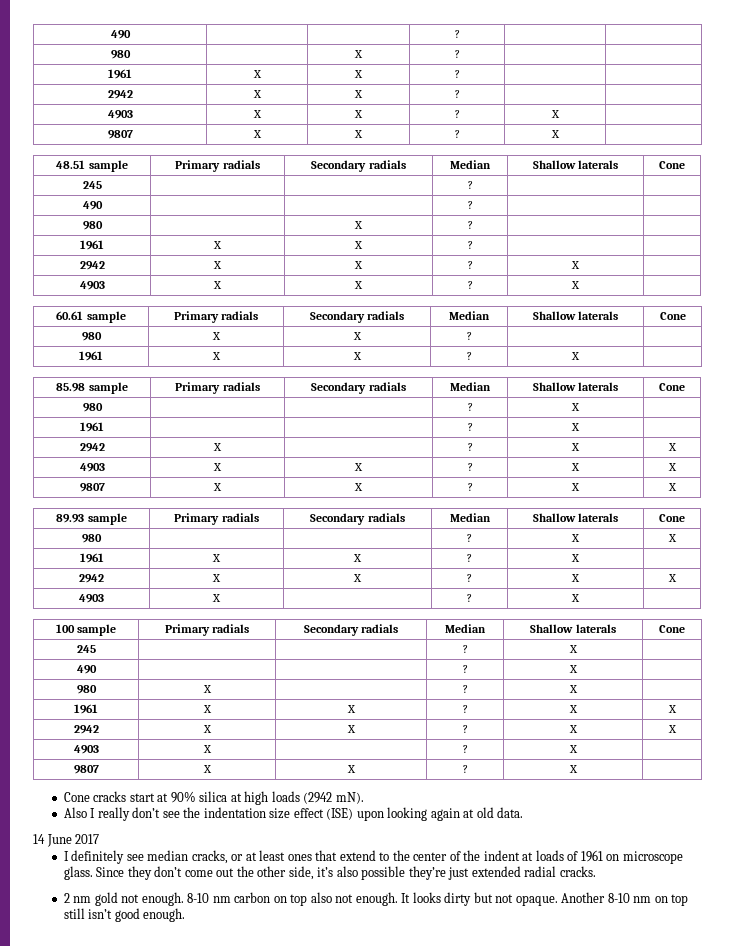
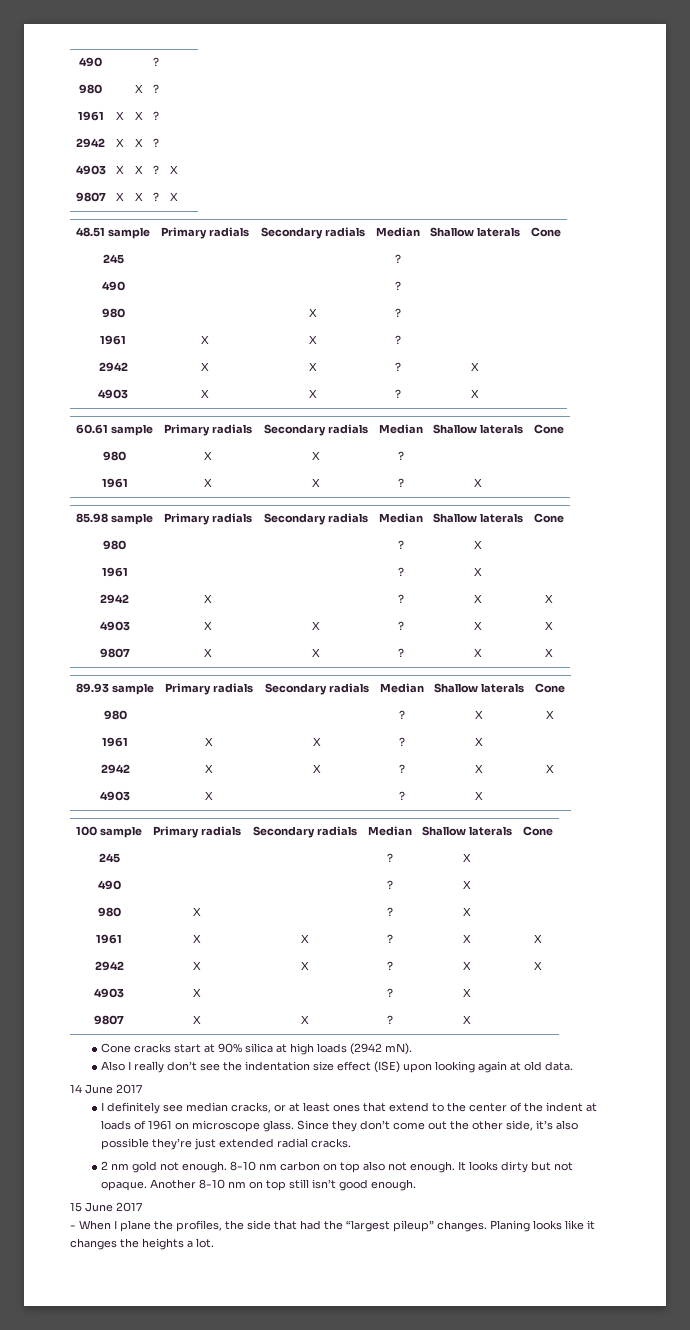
(186, 915) none -> [70,1202,142,1212] [70,1220,595,1232] [70,1238,214,1250] // 15 June 2017 // - When I plane the profiles, the side that had the “largest pileup” changes. Planing looks like it changes the heights a lot.

